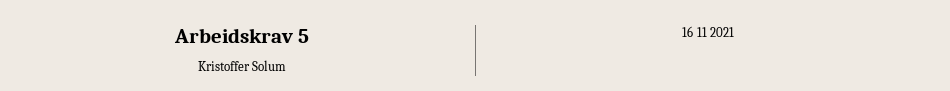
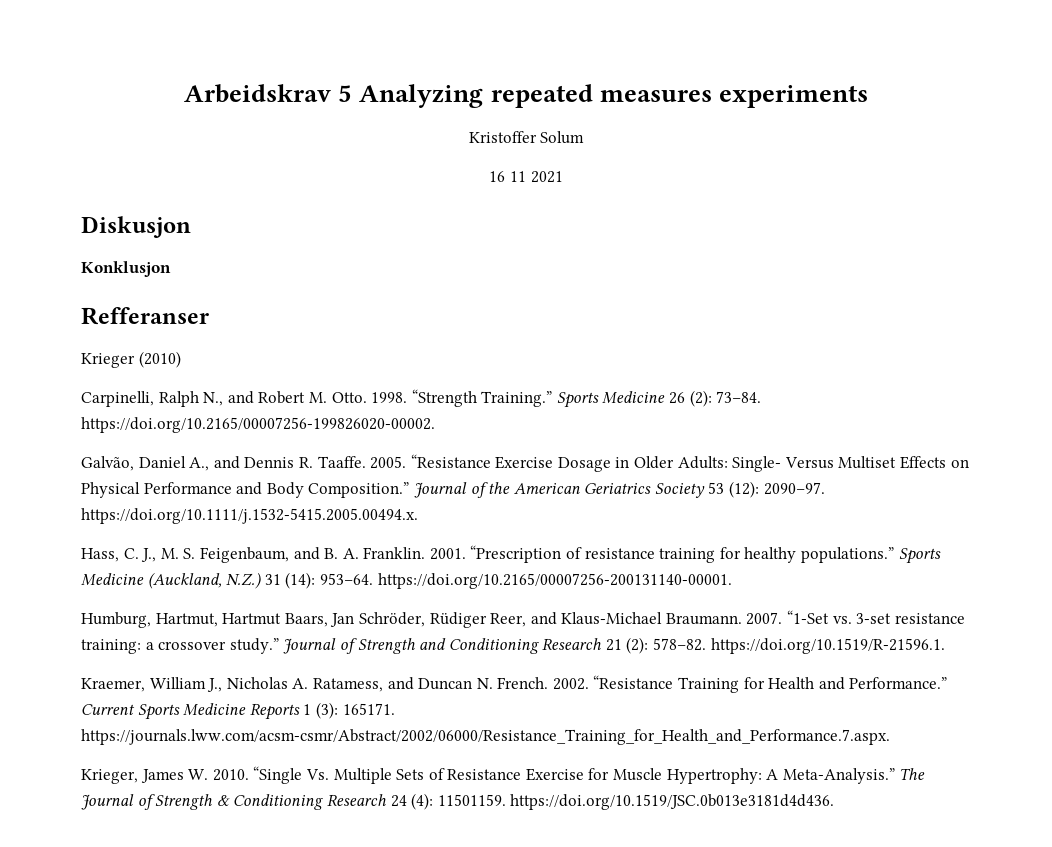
(310, 36) none -> [359,84,868,108] Analyzing repeated measures experiments
(735, 32) none -> [81,216,191,238] [81,261,171,277] [81,307,209,325] [81,351,181,368] [81,389,762,408] [81,417,435,433] [81,454,969,472] [81,481,825,498] [81,508,418,524] [81,545,941,564] [81,572,732,589] [81,610,965,628] [81,637,945,654] [81,675,948,693] [81,702,395,720] [81,729,890,745] [81,766,926,784] [81,793,835,810] // Diskusjon // Konklusjon // Refferanser // Krieger (2010) // Carpinelli, Ralph N., and Robert M. Otto. 1998. “Strength Training.” Sports Medicine 26 (2): 73–84. https://doi.org/10.2165/00007256-199826020-00002. // Galvão, Daniel A., and Dennis R. Taaffe. 2005. “Resistance Exercise Dosage in Older Adults: Single- Versus Multiset Effects on Physical Performance and Body Composition.” Journal of the American Geriatrics Society 53 (12): 2090–97. https://doi.org/10.1111/j.1532-5415.2005.00494.x. // Hass, C. J., M. S. Feigenbaum, and B. A. Franklin. 2001. “Prescription of resistance training for healthy populations.” Sports Medicine (Auckland, N.Z.) 31 (14): 953–64. https://doi.org/10.2165/00007256-200131140-00001. // Humburg, Hartmut, Hartmut Baars, Jan Schröder, Rüdiger Reer, and Klaus-Michael Braumann. 2007. “1-Set vs. 3-set resistance training: a crossover study.” Journal of Strength and Conditioning Research 21 (2): 578–82. https://doi.org/10.1519/R-21596.1. // Kraemer, William J., Nicholas A. Ratamess, and Duncan N. French. 2002. “Resistance Training for Health and Performance.” Current Sports Medicine Reports 1 (3): 165171. https://journals.lww.com/acsm-csmr/Abstract/2002/06000/Resistance_Training_for_Health_and_Performance.7.aspx. // Krieger, James W. 2010. “Single Vs. Multiple Sets of Resistance Exercise for Muscle Hypertrophy: A Meta-Analysis.” The Journal of Strength & Conditioning Research 24 (4): 11501159. https://doi.org/10.1519/JSC.0b013e3181d4d436.

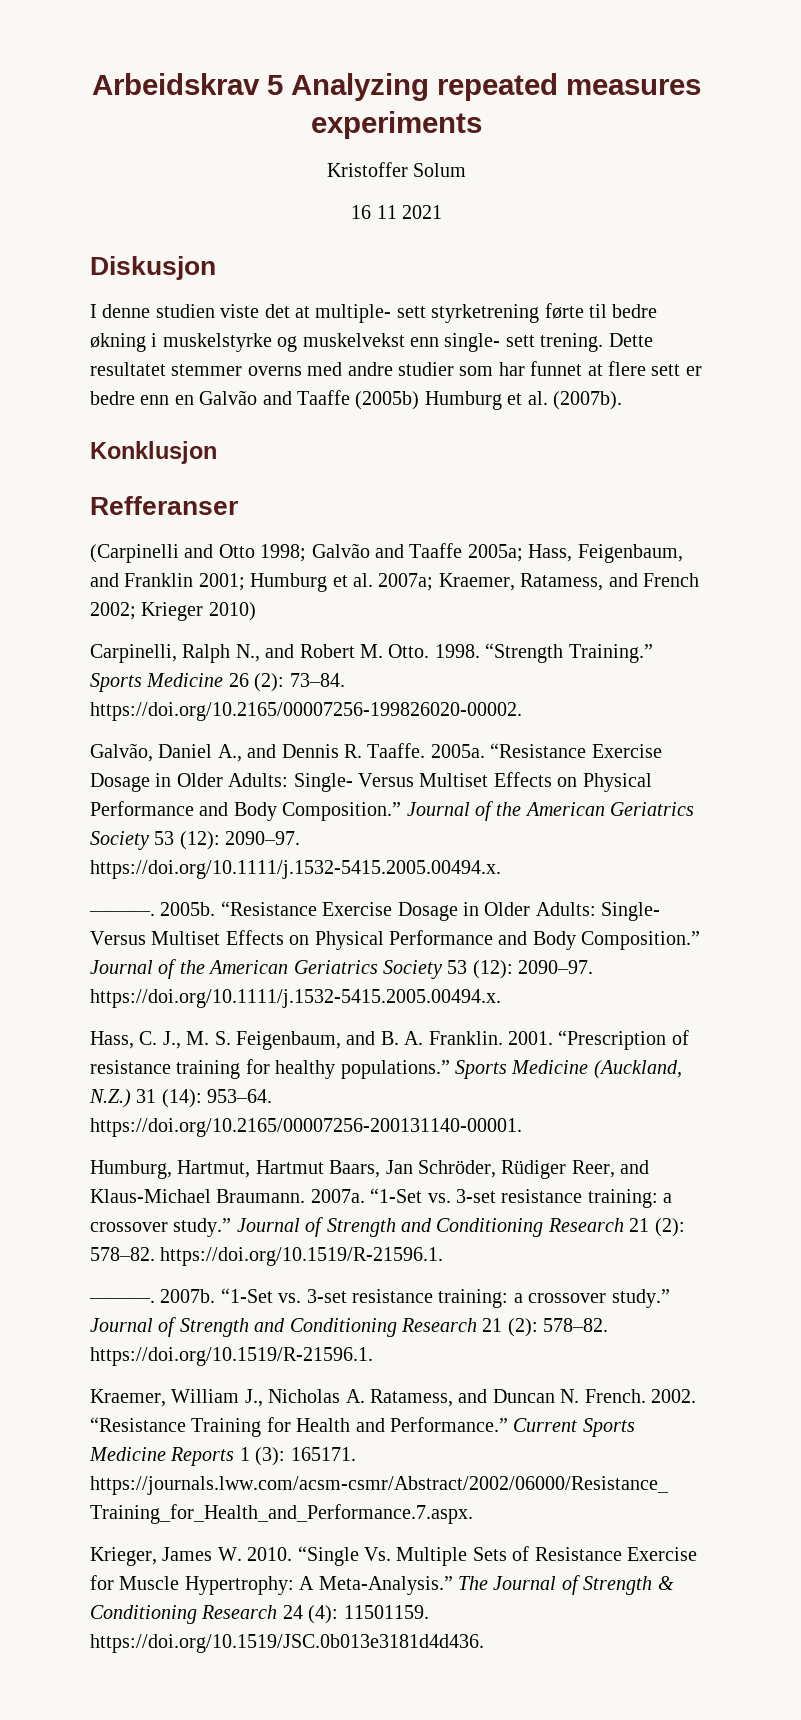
[81,261,171,277] [81,307,209,325] [81,351,181,368] Konklusjon // Refferanser // Krieger (2010) -> [90,303,658,323] [90,333,653,352] [90,361,702,376] [90,390,622,410] [90,441,217,464] [90,496,238,515] [90,543,683,563] [90,573,699,592] [90,602,256,621] I denne studien viste det at multiple- sett styrketrening førte til bedre økning i muskelstyrke og muskelvekst enn single- sett trening. Dette resultatet stemmer overns med andre studier som har funnet at flere sett er bedre enn en Galvão and Taaffe (2005b) Humburg et al. (2007b). // Konklusjon // Refferanser // (Carpinelli and Otto 1998; Galvão and Taaffe 2005a; Hass, Feigenbaum, and Franklin 2001; Humburg et al. 2007a; Kraemer, Ratamess, and French 2002; Krieger 2010)
[370,456,407,469] 2005. -> [430,743,662,758] [90,772,652,792] [90,801,695,821] [90,831,301,850] [90,860,501,879] [89,902,216,916] 2005a. “Resistance Exercise Dosage in Older Adults: Single- Versus Multiset Effects on Physical Performance and Body Composition.” Journal of the American Geriatrics Society 53 (12): 2090–97. https://doi.org/10.1111/j.1532-5415.2005.00494.x. // ———. 2005b.
[746,612,783,625] 2007. -> [310,1188,673,1208] [90,1217,685,1237] [90,1247,444,1266] [89,1289,216,1303] 2007a. “1-Set vs. 3-set resistance training: a crossover study.” Journal of Strength and Conditioning Research 21 (2): 578–82. https://doi.org/10.1519/R-21596.1. // ———. 2007b.

